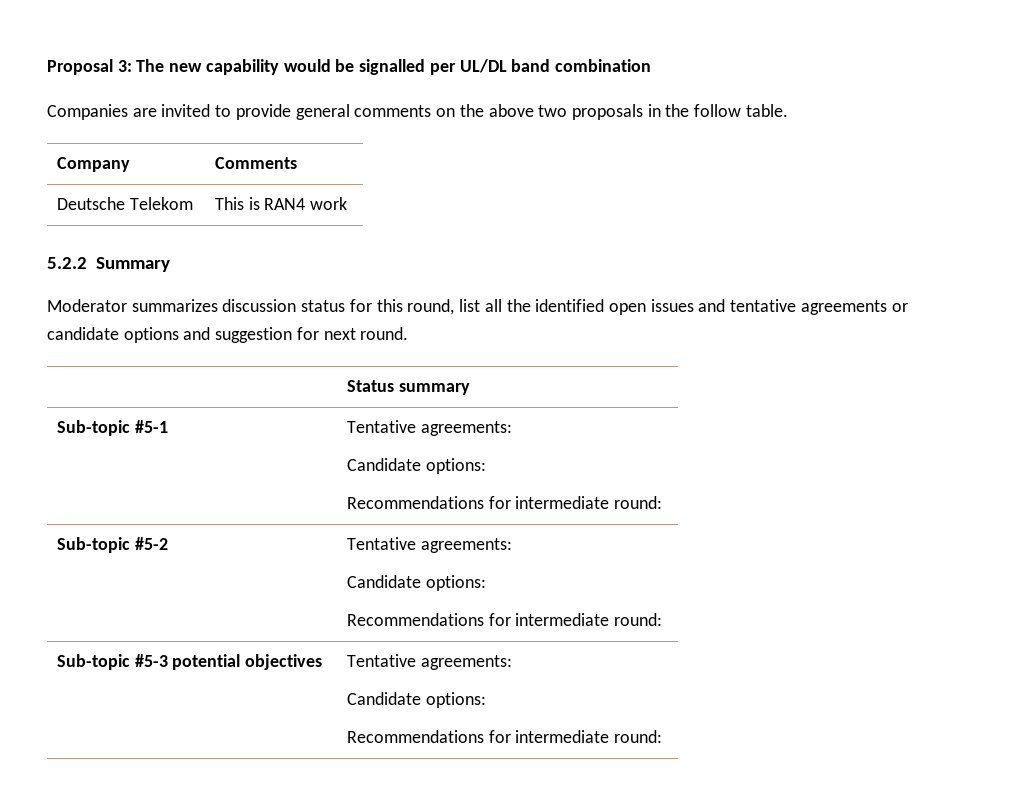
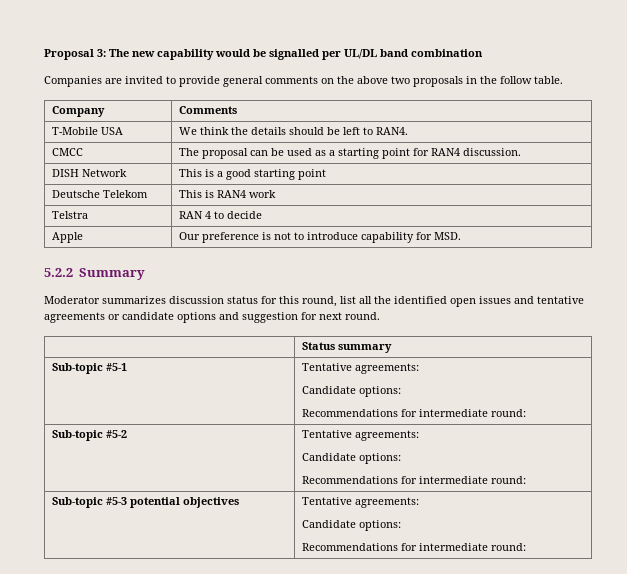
(297, 163) none -> [51,127,123,135] [178,127,408,135] [51,148,83,156] [178,148,521,159] [51,169,127,177] [178,169,326,180] // T-Mobile USA | We think the details should be left to RAN4. // CMCC | The proposal can be used as a starting point for RAN4 discussion. // DISH Network | This is a good starting point
(348, 203) none -> [51,211,88,219] [178,211,262,219] [51,232,83,243] [178,232,461,243] // Telstra | RAN 4 to decide // Apple | Our preference is not to introduce capability for MSD.

